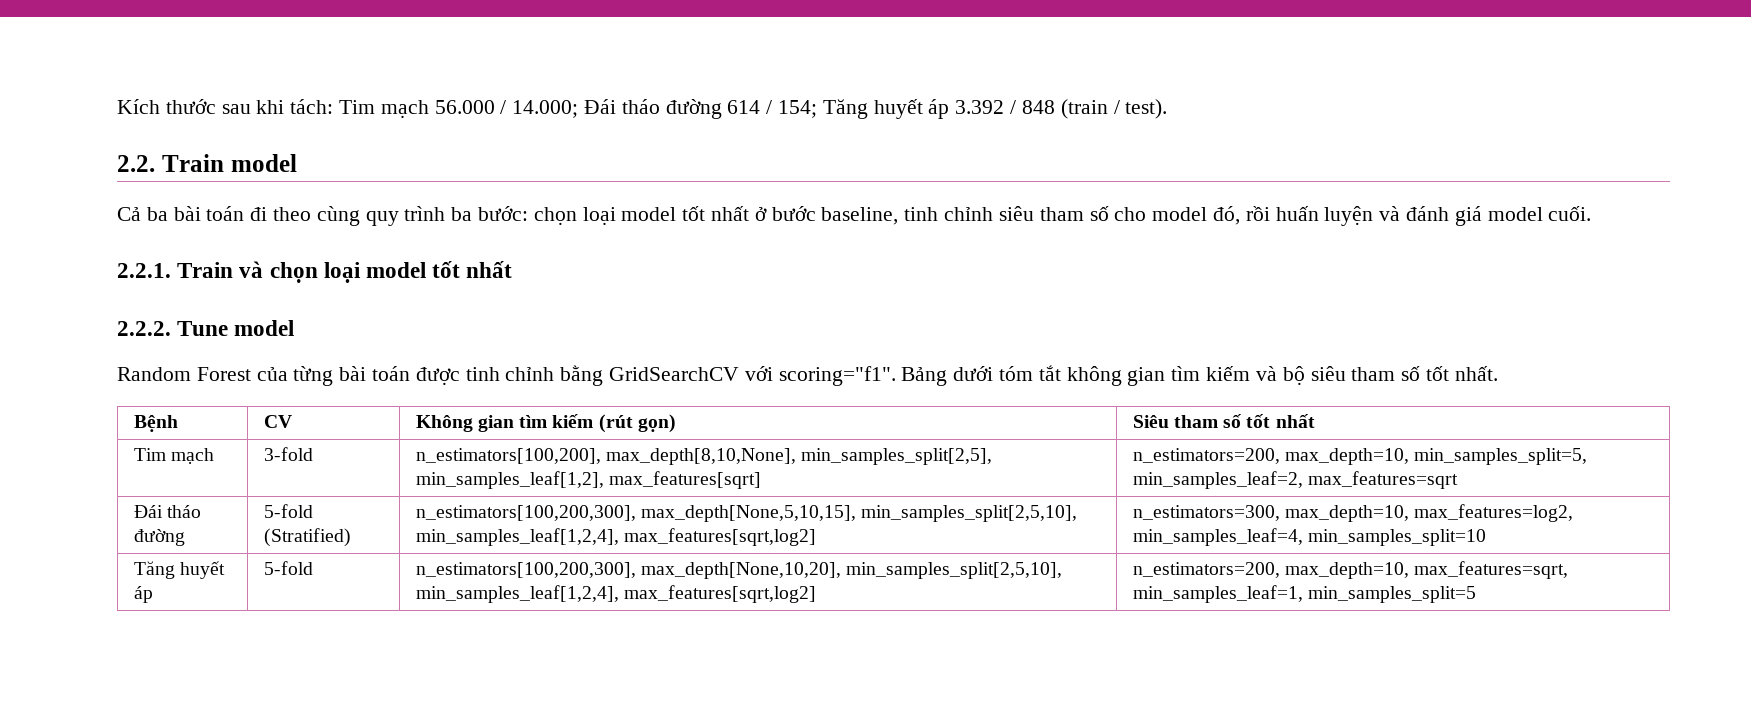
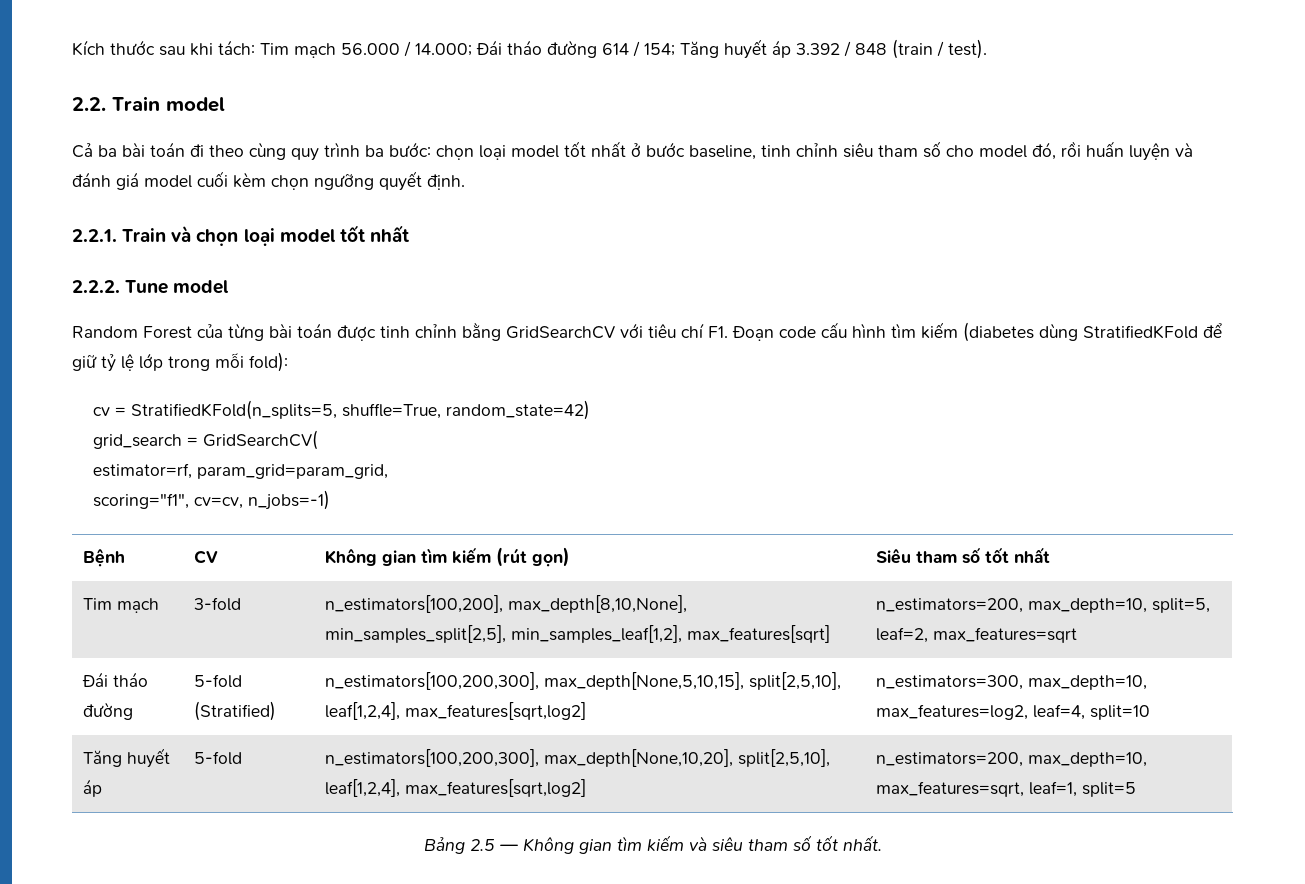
[1548,206,1592,221] cuối. -> [197,171,465,191] cuối kèm chọn ngưỡng quyết định.
[778,365,1498,386] scoring="f1". Bảng dưới tóm tắt không gian tìm kiếm và bộ siêu tham số tốt nhất. -> [648,322,1222,342] [72,352,288,372] [93,400,591,420] [93,430,319,450] [93,463,389,479] [93,490,331,510] tiêu chí F1. Đoạn code cấu hình tìm kiếm (diabetes dùng StratifiedKFold để giữ tỷ lệ lớp trong mỗi fold): // cv = StratifiedKFold(n_splits=5, shuffle=True, random_state=42) // grid_search = GridSearchCV( // estimator=rf, param_grid=param_grid, // scoring="f1", cv=cv, n_jobs=-1)
[1414,448,1588,465] [1132,471,1303,489] min_samples_split=5, min_samples_leaf=2, -> [1152,598,1211,613] [876,627,929,643] split=5, leaf=2,
[861,505,1078,522] [415,528,619,546] min_samples_split[2,5,10], min_samples_leaf[1,2,4], -> [749,672,842,690] [325,702,401,720] split[2,5,10], leaf[1,2,4],
[1132,528,1486,546] min_samples_leaf=4, min_samples_split=10 -> [1033,704,1151,720] leaf=4, split=10
[846,562,1063,579] [415,585,619,603] min_samples_split[2,5,10], min_samples_leaf[1,2,4], -> [738,749,831,767] [325,779,401,797] split[2,5,10], leaf[1,2,4],
[1132,585,1476,603] min_samples_leaf=1, min_samples_split=5 -> [1029,781,1137,797] [423,835,882,854] leaf=1, split=5 // Bảng 2.5 — Không gian tìm kiếm và siêu tham số tốt nhất.

